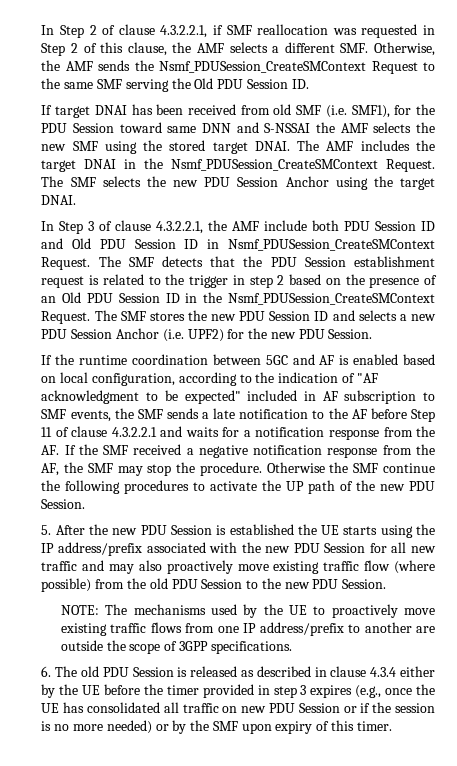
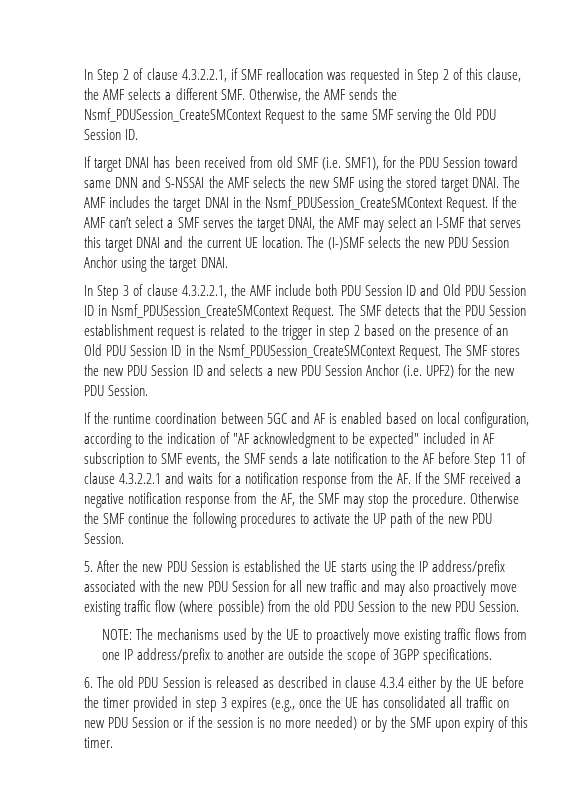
[41,176,96,187] The SMF -> [491,196,517,208] [84,216,522,232] [84,236,365,252] If the AMF can’t select a SMF serves the target DNAI, the AMF may select an I-SMF that serves this target DNAI and the current UE location. The (I-)SMF

